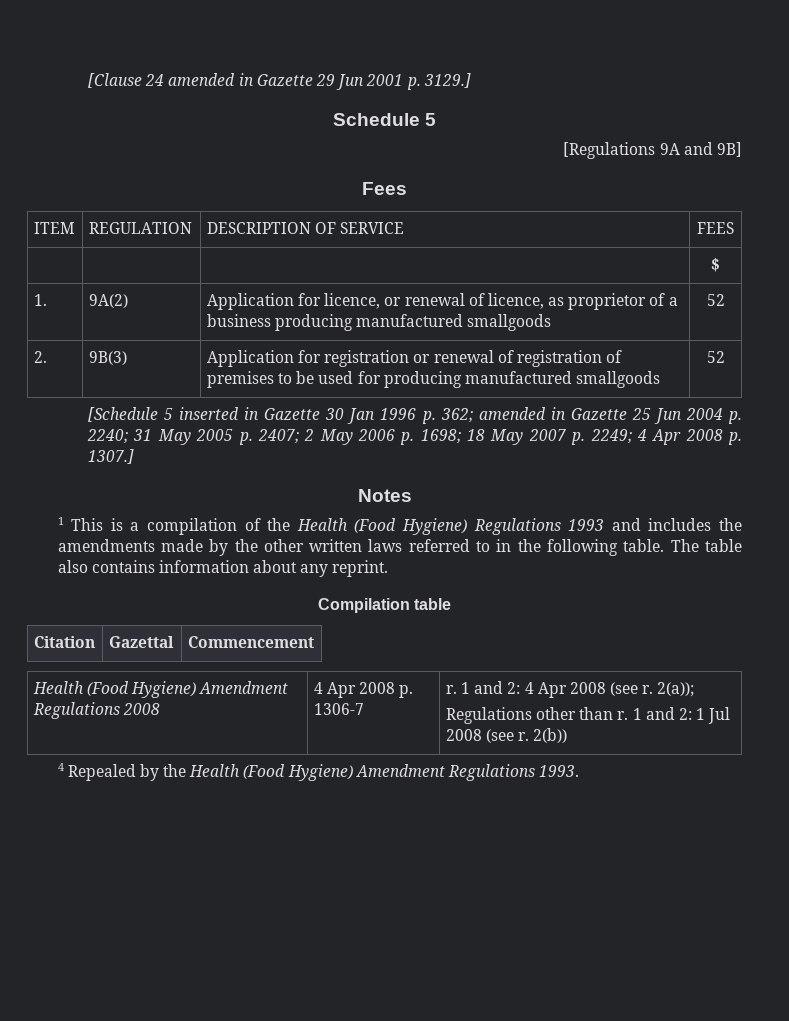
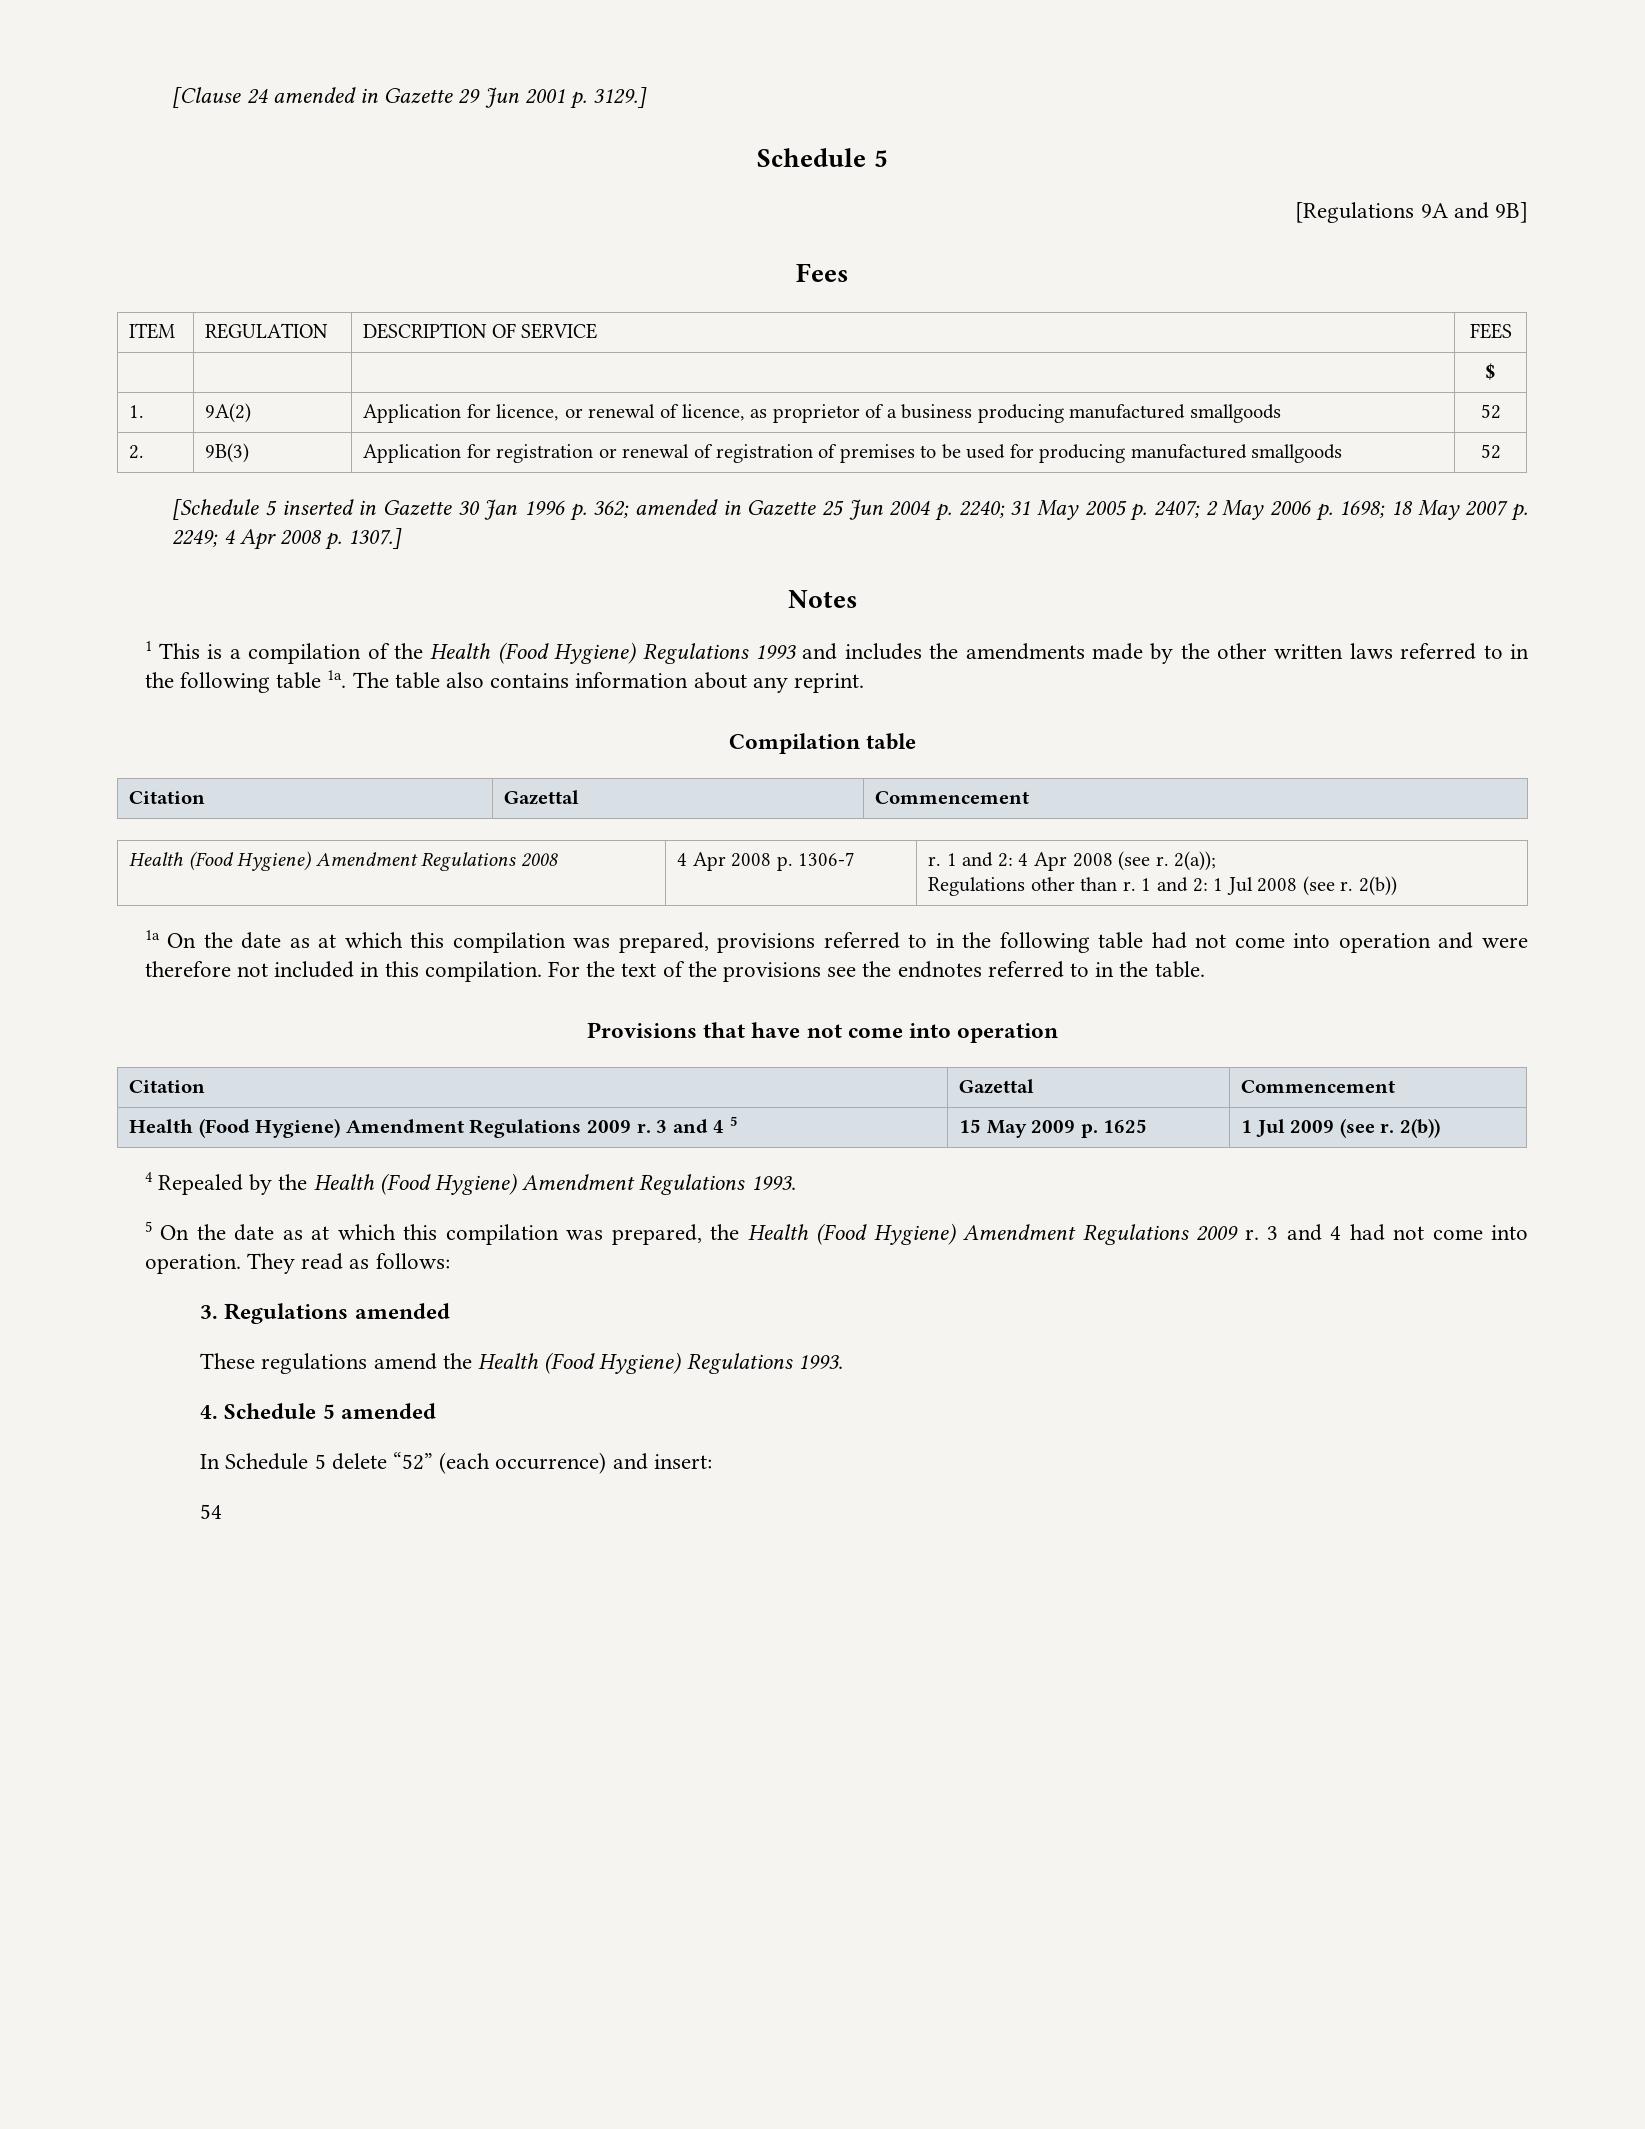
[623,539,665,552] table. -> [276,670,347,689] table 1a.
(568, 735) none -> [144,930,1528,953] [144,961,1205,982] [586,1022,1059,1043] [129,1080,206,1093] [959,1079,1035,1094] [1241,1080,1396,1093] [129,1116,737,1138] [959,1119,1148,1138] [1241,1118,1440,1138] // 1a On the date as at which this compilation was prepared, provisions referred to in the following table had not come into operation and were therefore not included in this compilation. For the text of the provisions see the endnotes referred to in the table. // Provisions that have not come into operation // Citation | Gazettal | Commencement // Health (Food Hygiene) Amendment Regulations 2009 r. 3 and 4 5 | 15 May 2009 p. 1625 | 1 Jul 2009 (see r. 2(b))
(580, 771) none -> [144,1221,1528,1245] [144,1253,450,1274] [200,1303,450,1324] [200,1352,843,1374] [200,1403,436,1419] [200,1452,712,1474] [200,1504,223,1519] // 5 On the date as at which this compilation was prepared, the Health (Food Hygiene) Amendment Regulations 2009 r. 3 and 4 had not come into operation. They read as follows: // 3. Regulations amended // These regulations amend the Health (Food Hygiene) Regulations 1993. // 4. Schedule 5 amended // In Schedule 5 delete “52” (each occurrence) and insert: // 54

